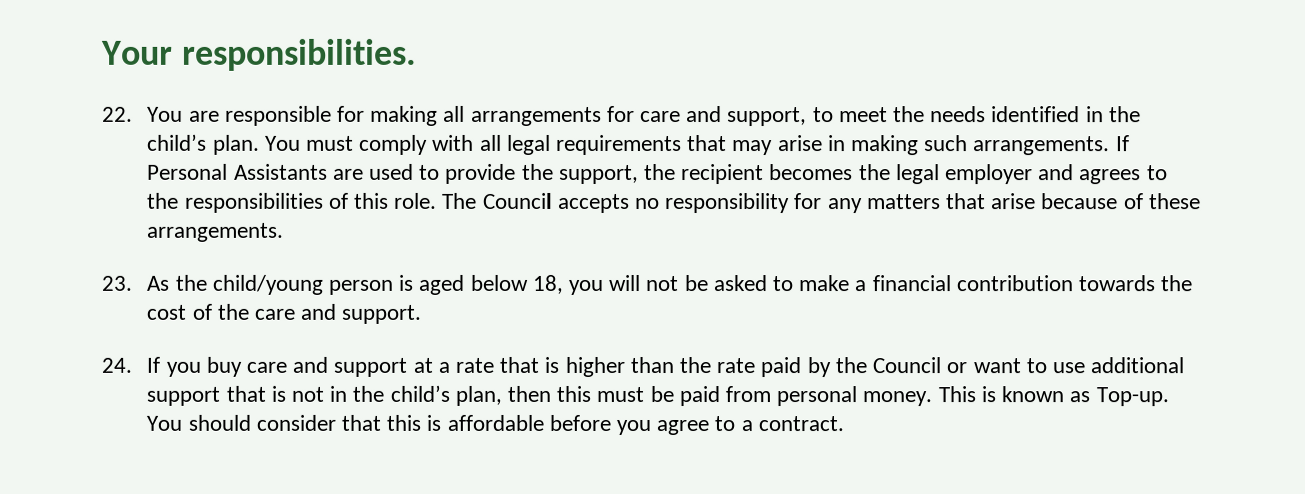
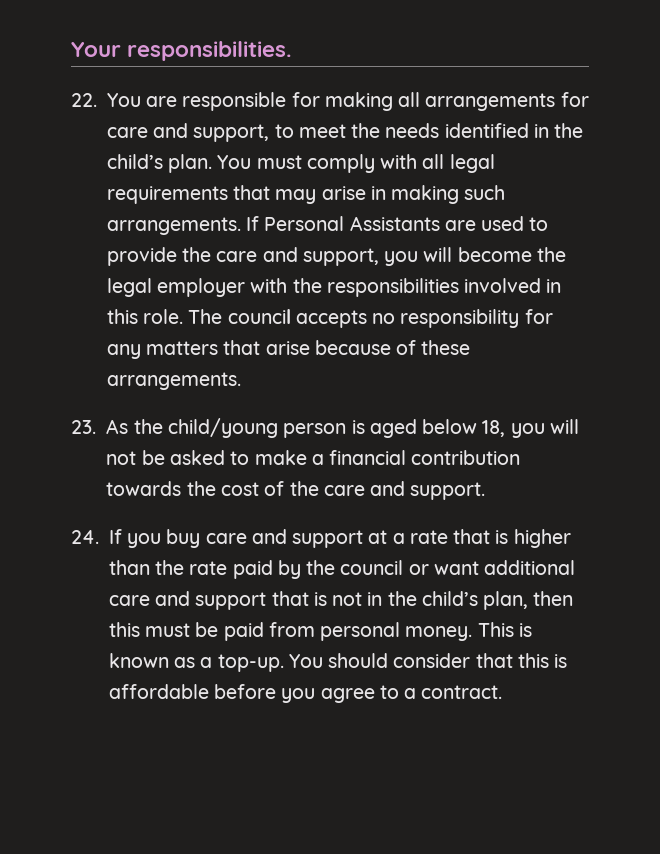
[558,163,1168,185] [147,192,349,213] support, the recipient becomes the legal employer and agrees to the responsibilities of -> [216,247,566,266] [106,278,562,297] care and support, you will become the legal employer with the responsibilities involved in
[482,192,553,209] Council -> [227,309,291,324] council
[872,357,942,374] Council -> [340,560,404,575] council
[1025,357,1185,374] to use additional -> [484,560,576,575] [108,591,191,606] additional care and
[1095,387,1169,407] Top-up. -> [200,654,284,672] a top-up.

